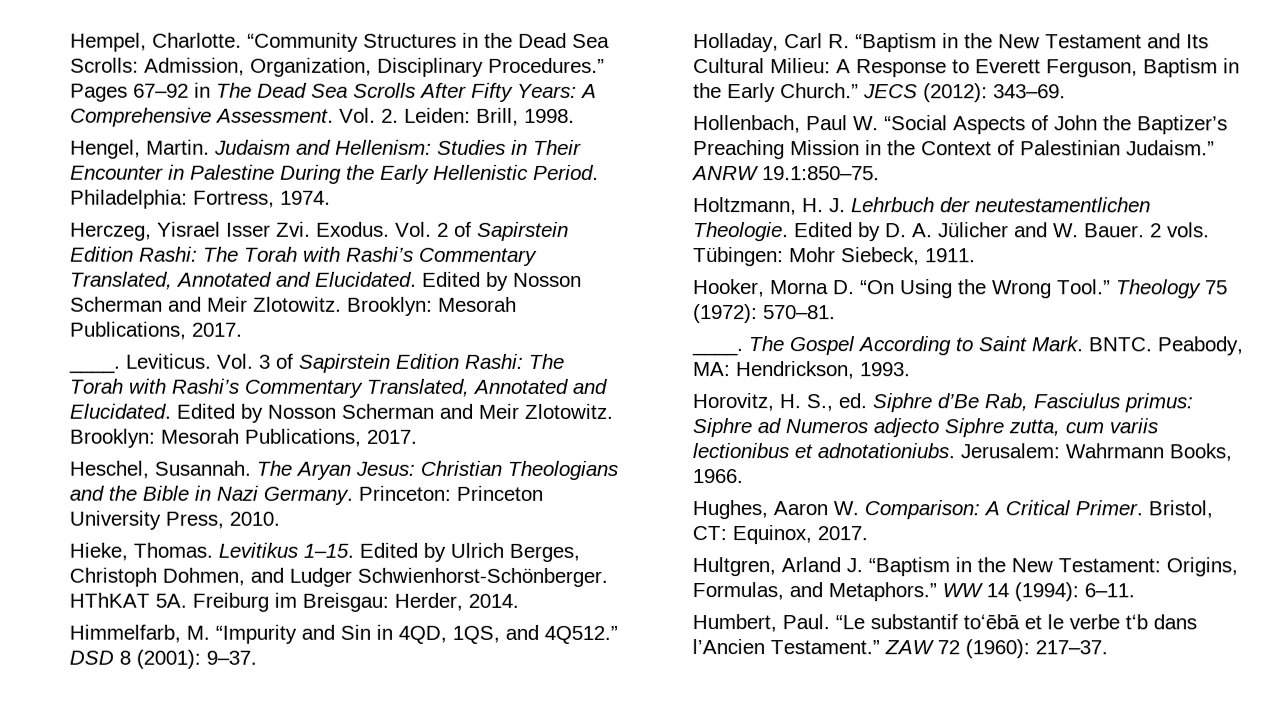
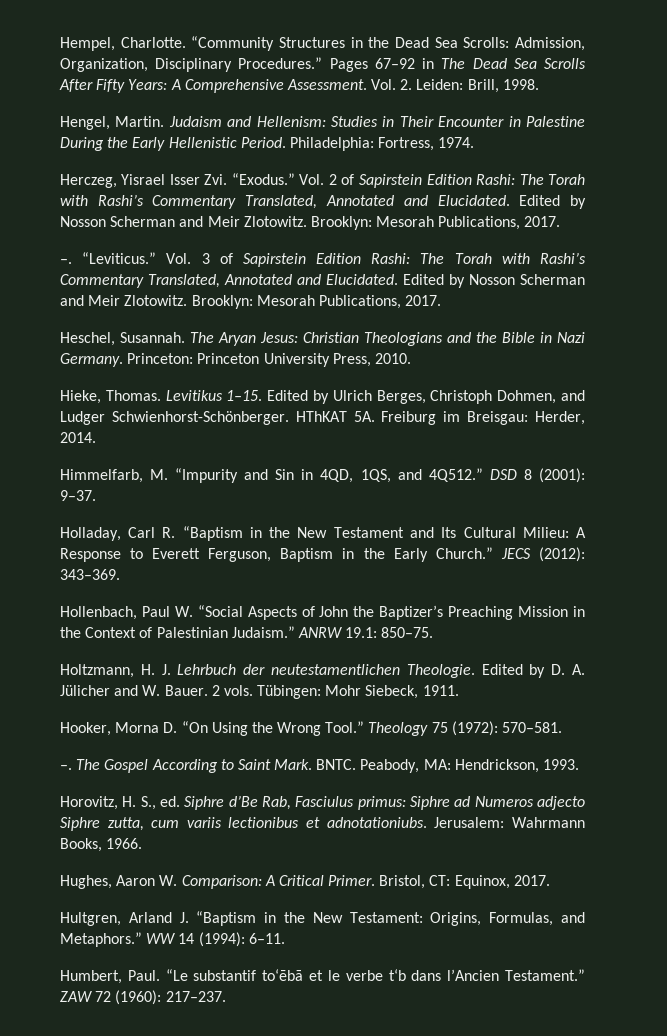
[315,221,390,237] Exodus. -> [231,173,295,185] “Exodus.”
[67,353,212,374] ____. Leviticus. -> [59,252,157,264] –. “Leviticus.”
[992,84,1066,99] 343–69. -> [59,569,120,580] 343–369.
[761,166,880,181] 19.1:850–75. -> [345,627,434,638] 19.1: 850–75.
[762,305,836,320] [691,348,744,357] 570–81. // ____. -> [502,722,563,733] [59,765,72,770] 570–581. // –.
[1034,640,1108,655] 217–37. -> [165,991,226,1002] 217–237.

